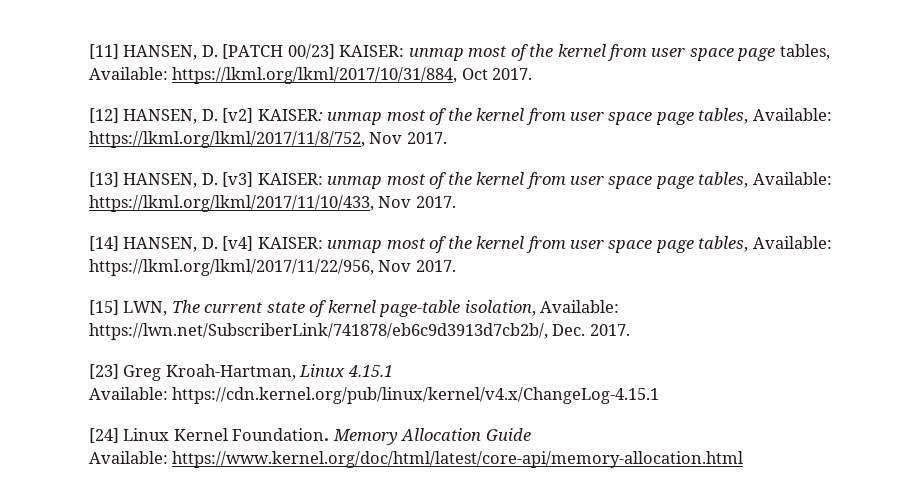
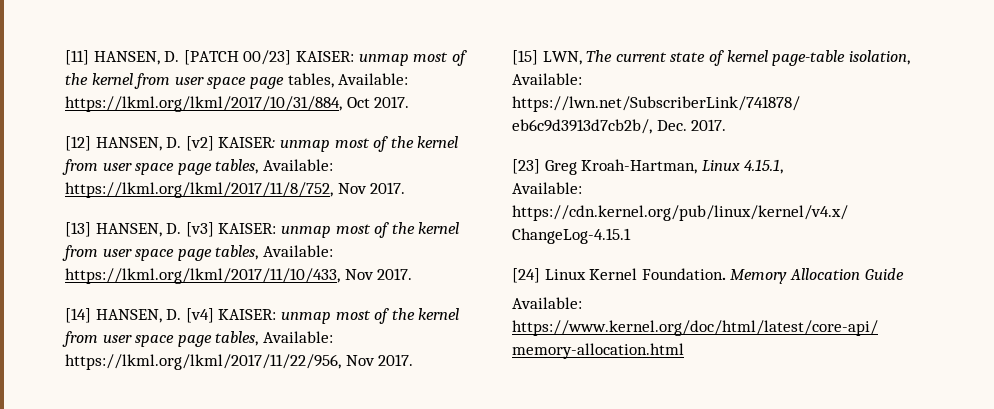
[347,365,393,377] 4.15.1 -> [744,159,784,174] 4.15.1,

